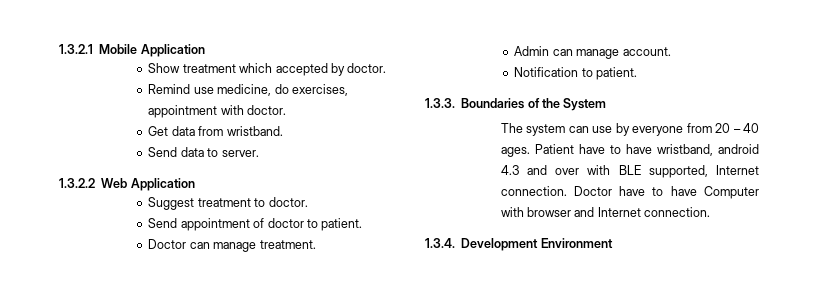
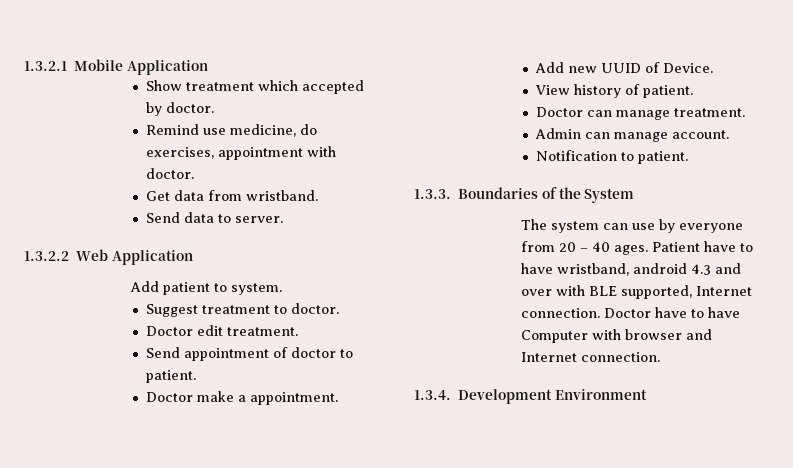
(195, 184) none -> [129,281,282,295] // Add patient to system.
(308, 202) none -> [146,325,299,336] // Doctor edit treatment.
(363, 224) none -> [146,391,339,405] [535,62,714,73] [535,84,694,98] // Doctor make a appointment. // Add new UUID of Device. // View history of patient.

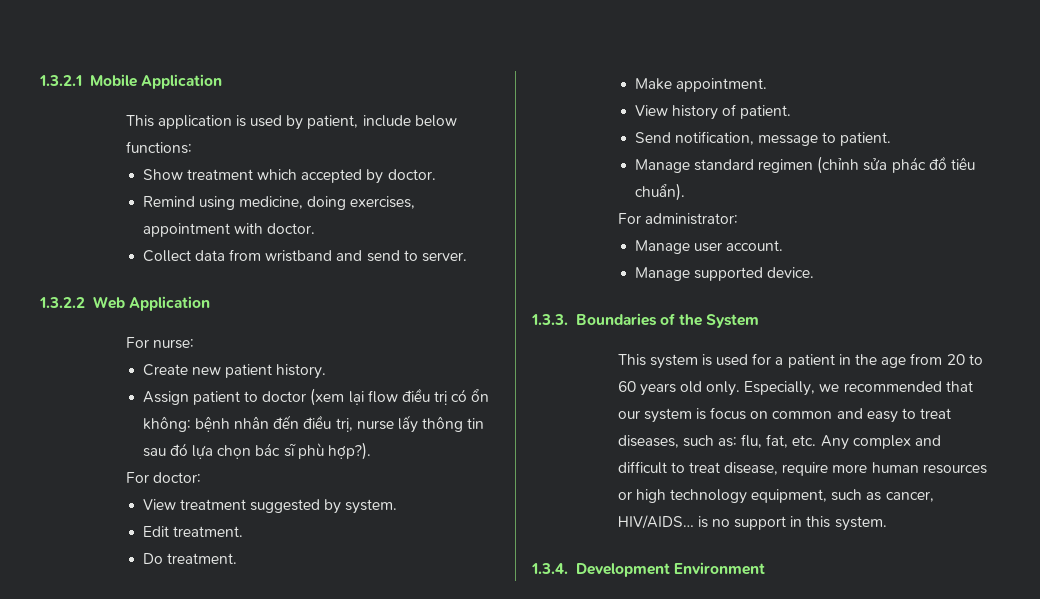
(208, 67) none -> [125,115,457,130] [125,141,192,154] // This application is used by patient, include below functions:
[203,124,318,137] use medicine, do -> [198,196,347,210] using medicine, doing
[146,191,171,201] Get -> [142,250,191,262] Collect
[246,190,319,201] [146,212,215,223] wristband. // Send data -> [265,250,400,262] wristband and send
[129,281,282,295] [146,303,340,317] [146,325,299,336] [146,347,354,361] [146,370,197,383] [146,391,339,405] [535,62,714,73] [535,84,694,98] [536,107,746,120] [535,128,730,142] [536,150,689,164] Add patient to system. // Suggest treatment to doctor. // Doctor edit treatment. // Send appointment of doctor to patient. // Doctor make a appointment. // Add new UUID of Device. // View history of patient. // Doctor can manage treatment. // Admin can manage account. // Notification to patient. -> [125,337,194,349] [142,364,327,379] [142,388,490,406] [142,415,485,433] [142,442,371,460] [125,472,201,483] [142,499,398,514] [142,526,243,537] [142,553,237,564] [634,78,767,92] [634,104,792,120] [634,131,892,146] [634,156,975,174] [634,183,685,201] [617,213,738,225] [634,240,783,254] [634,267,814,281] For nurse: // Create new patient history. // Assign patient to doctor (xem lại flow điều trị có ổn không: bệnh nhân đến điều trị, nurse lấy thông tin sau đó lựa chọn bác sĩ phù hợp?). // For doctor: // View treatment suggested by system. // Edit treatment. // Do treatment. // Make appointment. // View history of patient. // Send notification, message to patient. // Manage standard regimen (chỉnh sửa phác đồ tiêu chuẩn). // For administrator: // Manage user account. // Manage supported device.
[520,219,743,233] [520,241,753,255] [520,263,741,276] [520,285,752,299] [520,307,740,318] [520,329,712,343] [520,352,660,362] The system can use by everyone from 20 – 40 ages. Patient have to have wristband, android 4.3 and over with BLE supported, Internet connection. Doctor have to have Computer with browser and Internet connection. -> [617,353,983,369] [617,381,973,396] [617,407,952,423] [617,434,942,450] [617,461,987,476] [617,489,934,504] [617,515,887,531] This system is used for a patient in the age from 20 to 60 years old only. Especially, we recommended that our system is focus on common and easy to treat diseases, such as: flu, fat, etc. Any complex and difficult to treat disease, require more human resources or high technology equipment, such as cancer, HIV/AIDS… is no support in this system.

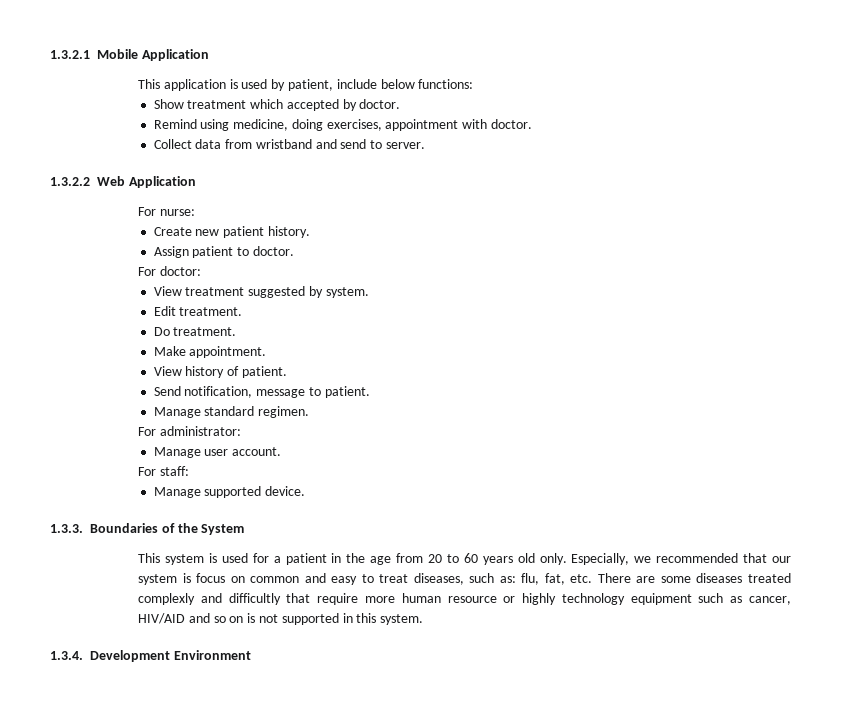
[262,388,490,406] [142,415,485,433] [142,442,371,460] doctor (xem lại flow điều trị có ổn không: bệnh nhân đến điều trị, nurse lấy thông tin sau đó lựa chọn bác sĩ phù hợp?). -> [252,246,294,256] doctor.
[757,156,975,174] [634,183,685,201] regimen (chỉnh sửa phác đồ tiêu chuẩn). -> [258,406,310,418] regimen.
(783, 245) none -> [138,466,189,476] // For staff:
[820,435,942,450] [617,461,987,476] [617,489,934,504] [617,515,787,530] Any complex and difficult to treat disease, require more human resources or high technology equipment, such as cancer, HIV/AIDS… is no support -> [597,573,791,583] [138,593,791,605] [138,613,339,625] There are some diseases treated complexly and difficultly that require more human resource or highly technology equipment such as cancer, HIV/AID and so on is not supported

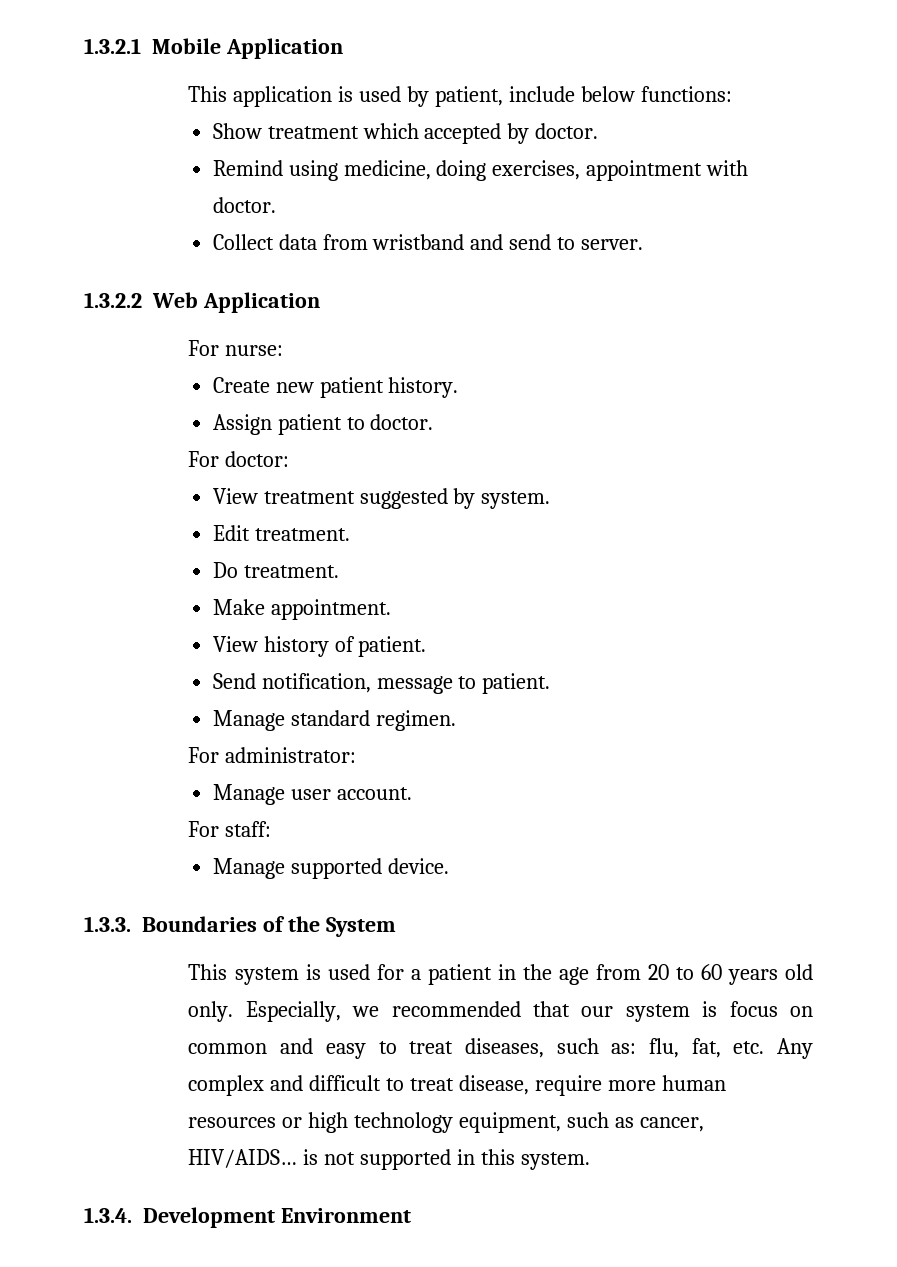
[597,573,791,583] [138,593,791,605] [138,613,244,624] There are some diseases treated complexly and difficultly that require more human resource or highly technology equipment such as cancer, HIV/AID and so on -> [777,1038,814,1059] [188,1075,726,1096] [188,1112,705,1133] [188,1149,298,1168] Any complex and difficult to treat disease, require more human resources or high technology equipment, such as cancer, HIV/AIDS…

